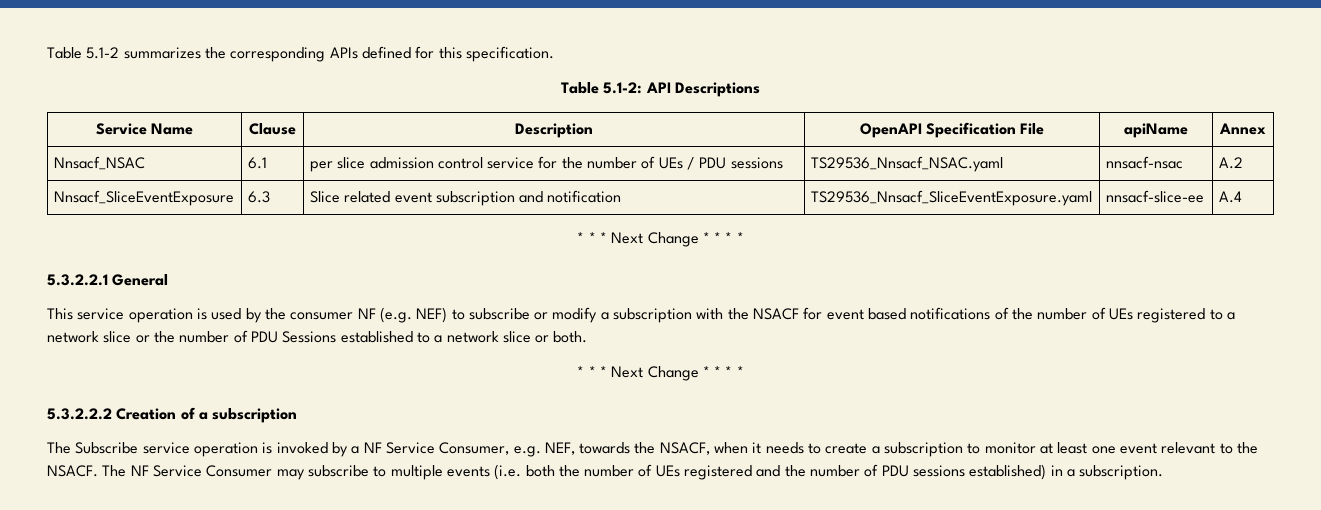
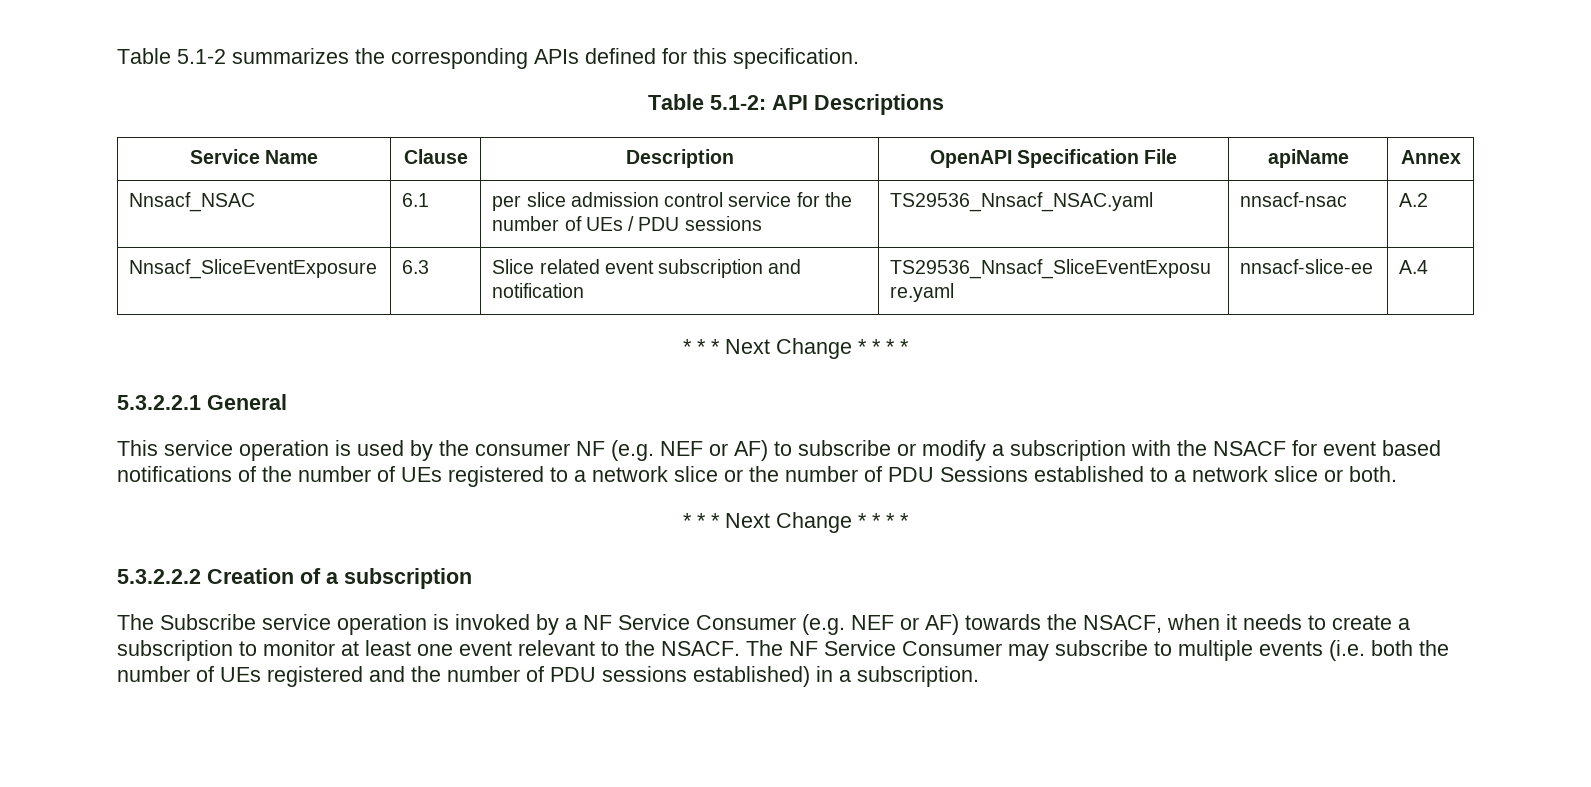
[416,307,448,323] NEF) -> [660,440,768,461] NEF or AF)
[439,442,575,457] Consumer, e.g. NEF, -> [696,614,959,635] Consumer (e.g. NEF or AF)

